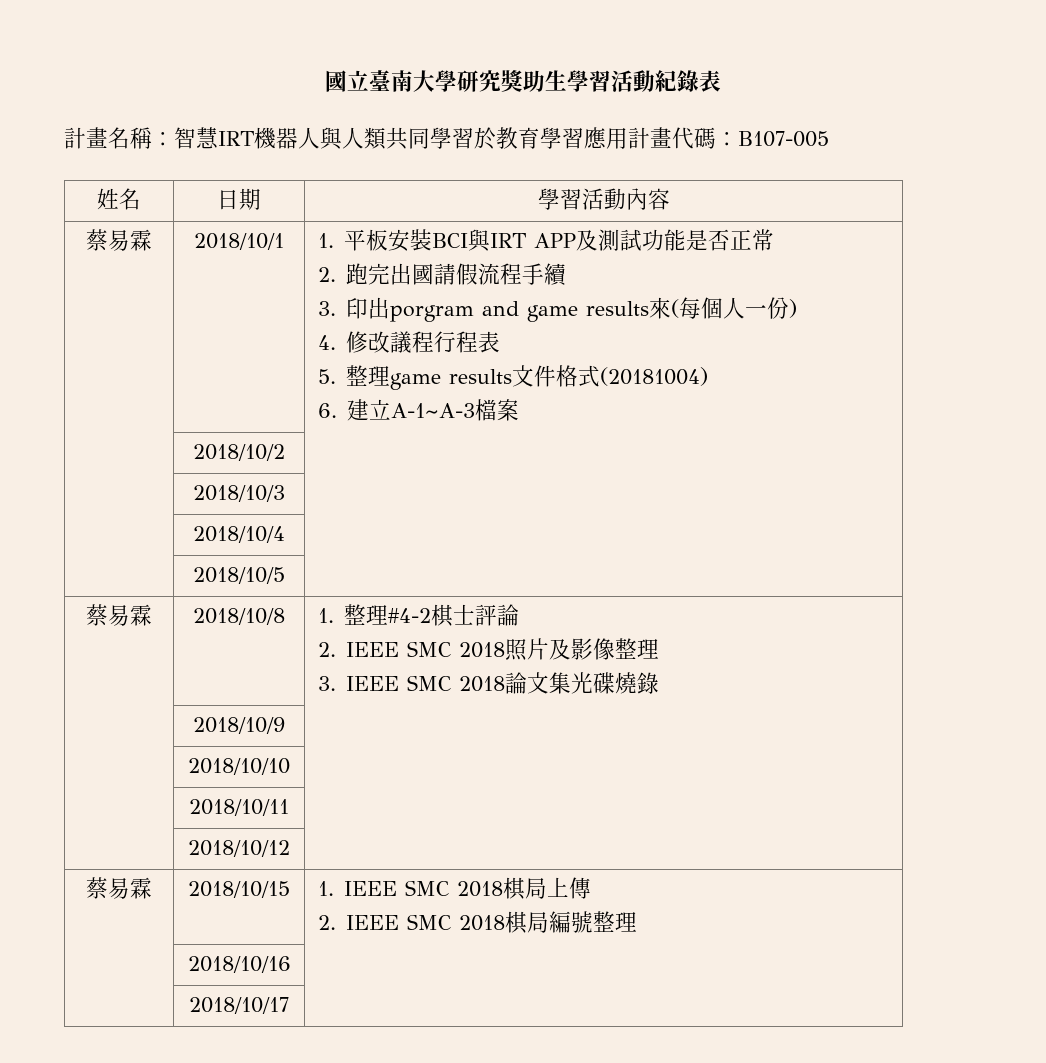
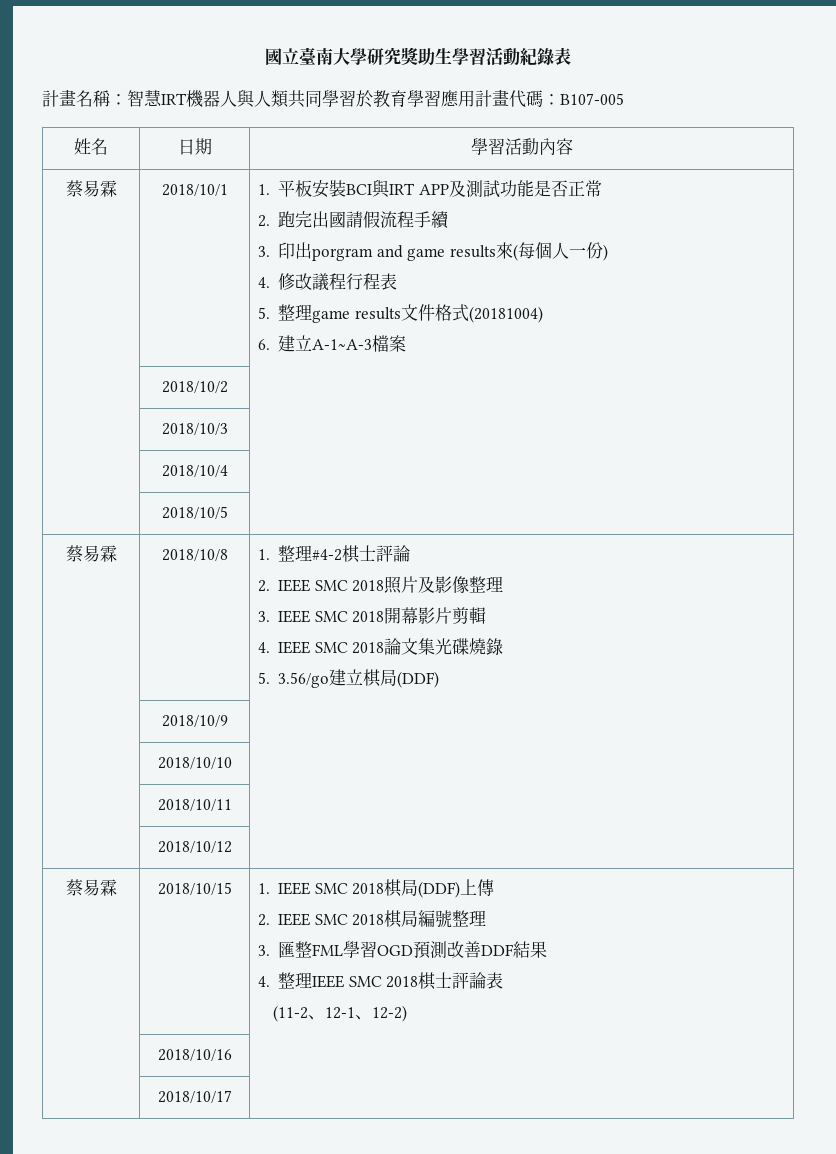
(506, 684) none -> [384,607,487,624] [257,641,385,654] 開幕影片剪輯 // 4. IEEE SMC 2018
(660, 683) none -> [257,669,440,688] // 5. 3.56/go建立棋局(DDF)
(548, 888) none -> [418,881,461,898] (DDF)
(638, 922) none -> [257,941,548,959] [257,972,504,990] [273,1005,408,1022] // 3.匯整FML學習OGD預測改善DDF結果 // 4.整理IEEE SMC 2018棋士評論表 // (11-2、12-1、12-2)

